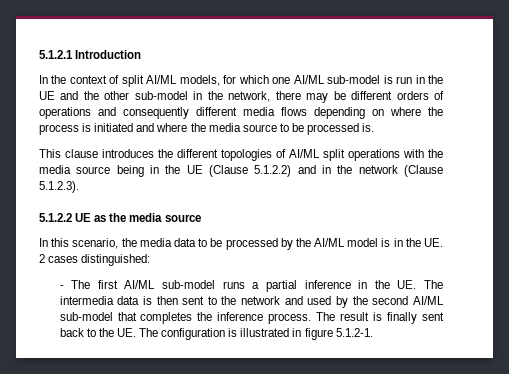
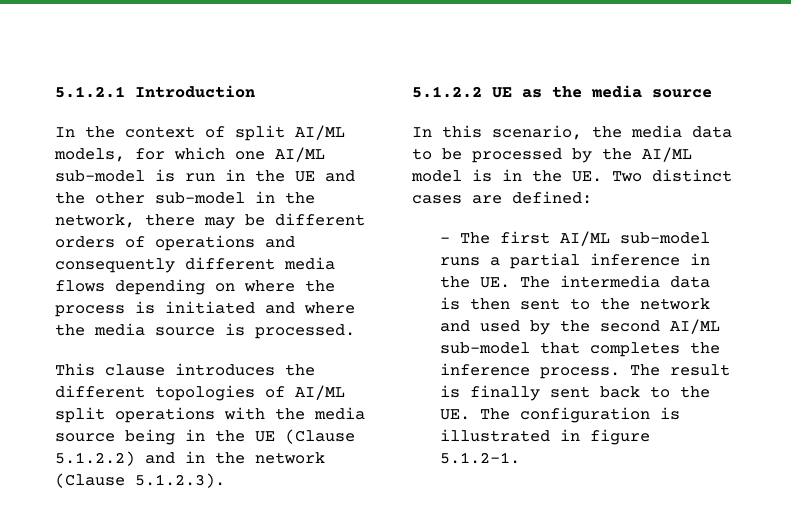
[279,123,375,135] to be processed is. -> [225,323,355,339] is processed.
[39,254,151,266] 2 cases distinguished: -> [612,169,732,182] [412,191,592,204] Two distinct cases are defined:

